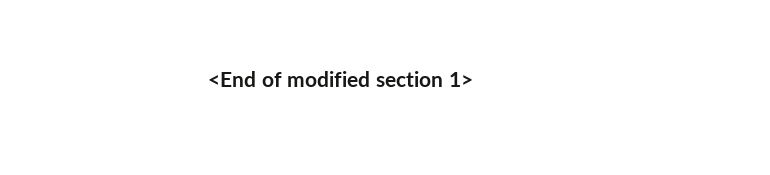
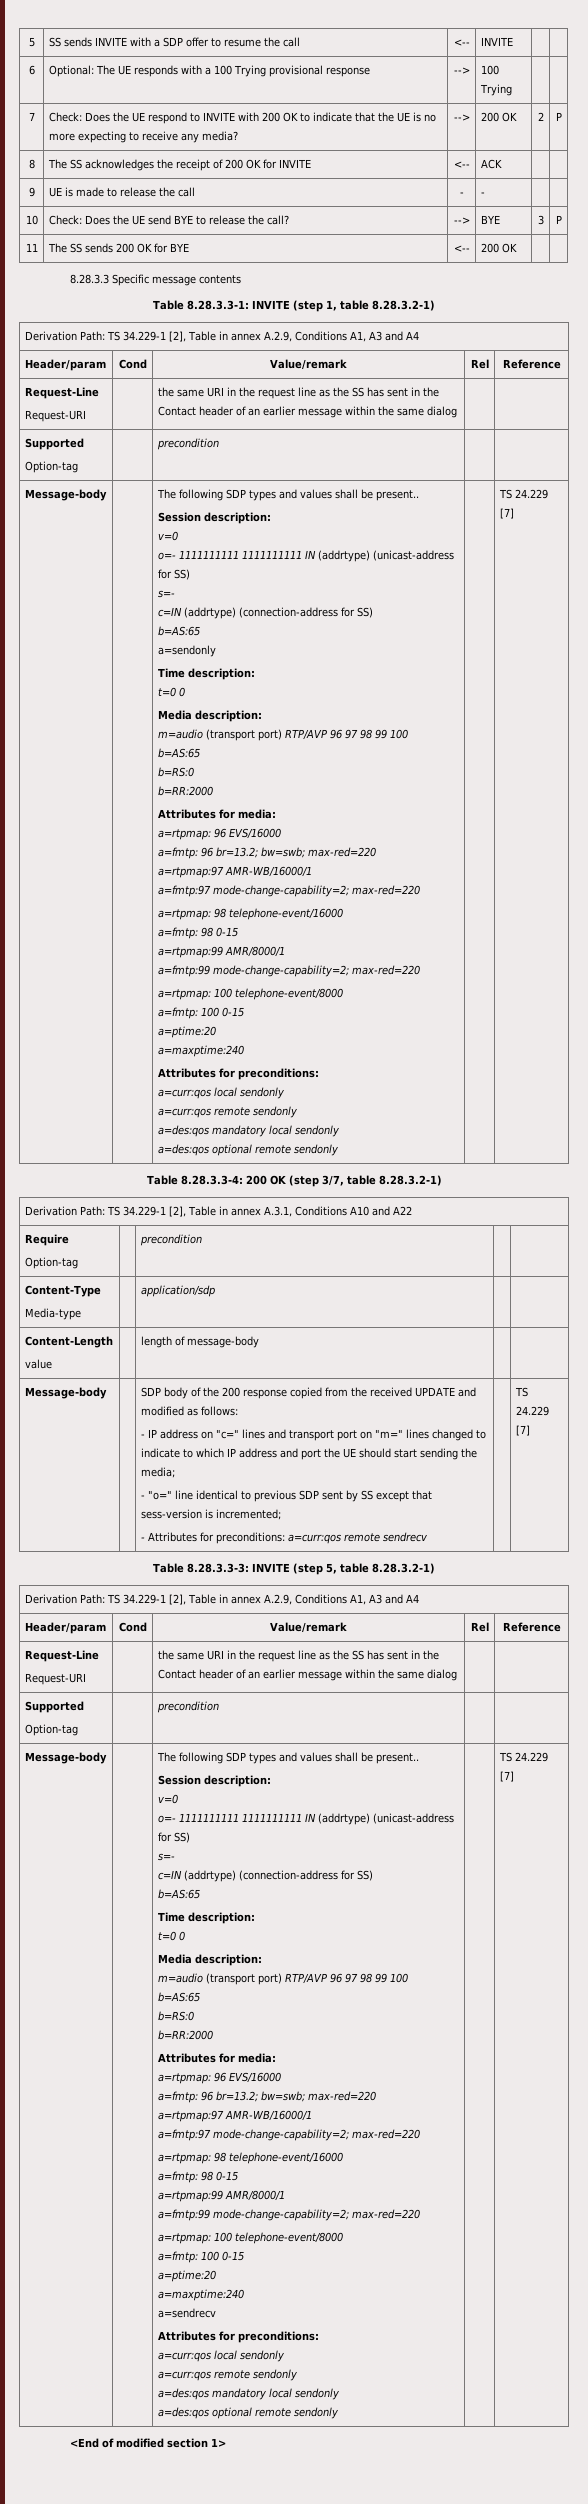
(207, 79) none -> [28,37,35,47] [48,37,300,47] [453,39,470,46] [480,37,513,46] [28,65,35,75] [48,65,370,77] [453,67,470,74] [480,65,499,75] [479,84,512,96] [28,112,35,121] [48,112,436,124] [48,131,238,143] [453,114,470,121] [480,112,517,122] [537,112,544,121] [555,112,562,121] [28,159,35,169] [47,159,311,171] [453,161,470,168] [480,159,502,169] [28,187,35,197] [48,187,195,197] [459,192,464,196] [480,192,485,196] [25,215,38,225] [48,215,289,225] [453,217,470,224] [480,215,500,224] [537,215,544,225] [555,215,562,224] [25,243,38,252] [47,243,189,253] [453,245,470,252] [480,243,517,253] [69,274,241,286] [153,300,435,312] [24,331,419,342] [24,359,106,371] [118,359,147,369] [270,359,347,370] [470,359,489,369] [502,359,561,369] [24,387,99,399] [24,410,86,422] [157,387,439,399] [157,406,457,418] [24,438,84,450] [24,461,78,473] [156,438,219,450] [24,489,107,501] [156,489,419,501] [157,512,271,524] [157,531,178,541] [157,550,454,562] [157,569,190,580] [157,590,175,598] [157,607,373,619] [157,626,200,636] [157,645,216,657] [157,668,255,680] [157,687,185,697] [157,710,262,722] [157,729,408,741] [157,748,200,758] [157,767,194,777] [157,786,213,796] [157,809,276,819] [157,828,281,840] [157,847,376,859] [157,866,312,878] [157,885,420,897] [157,908,343,920] [157,927,238,939] [157,946,285,958] [157,965,420,977] [157,988,343,1000] [157,1007,244,1019] [157,1026,216,1038] [157,1045,244,1057] [157,1068,319,1080] [157,1087,284,1099] [157,1106,297,1118] [157,1125,339,1137] [157,1144,338,1156] [498,489,548,499] [499,508,514,519] [146,1175,442,1187] [24,1206,412,1217] [24,1234,69,1246] [24,1257,78,1269] [139,1234,202,1246] [24,1285,101,1297] [24,1308,81,1320] [140,1285,215,1297] [24,1336,113,1348] [24,1359,52,1369] [140,1336,259,1348] [24,1387,107,1399] [140,1387,476,1399] [140,1406,238,1416] [140,1429,486,1441] [140,1448,477,1460] [140,1467,175,1478] [140,1490,432,1502] [140,1509,281,1520] [140,1532,427,1544] [514,1387,528,1397] [515,1406,549,1416] [515,1425,530,1436] [153,1563,435,1575] [24,1594,419,1605] [24,1622,106,1634] [118,1622,147,1632] [270,1622,347,1633] [470,1622,489,1632] [502,1622,561,1632] [24,1650,99,1662] [24,1673,86,1685] [157,1650,439,1662] [157,1669,457,1681] [24,1701,84,1713] [24,1724,78,1736] [156,1701,219,1713] [24,1752,107,1764] [156,1752,419,1764] [157,1775,271,1787] [157,1794,178,1804] [157,1813,454,1825] [157,1832,190,1843] [157,1853,175,1861] [157,1870,373,1882] [157,1889,200,1899] [157,1912,255,1924] [157,1931,185,1941] [157,1954,262,1966] [157,1973,408,1985] [157,1992,200,2002] [157,2011,194,2021] [157,2030,213,2040] [157,2053,276,2063] [157,2072,281,2084] [157,2091,376,2103] [157,2110,312,2122] [157,2129,420,2141] [157,2152,343,2164] [157,2171,238,2183] [157,2190,285,2202] [157,2209,420,2221] [157,2232,343,2244] [157,2251,244,2263] [157,2270,216,2282] [157,2289,244,2301] [157,2308,216,2318] [157,2331,319,2343] [157,2350,284,2362] [157,2369,297,2381] [157,2388,339,2400] [157,2407,338,2419] [498,1752,548,1762] [499,1771,514,1782] 5 | SS sends INVITE with a SDP offer to resume the call | <-- | INVITE | | // 6 | Optional: The UE responds with a 100 Trying provisional response | --> | 100 Trying | | // 7 | Check: Does the UE respond to INVITE with 200 OK to indicate that the UE is no more expecting to receive any media? | --> | 200 OK | 2 | P // 8 | The SS acknowledges the receipt of 200 OK for INVITE | <-- | ACK | | // 9 | UE is made to release the call | - | - | | // 10 | Check: Does the UE send BYE to release the call? | --> | BYE | 3 | P // 11 | The SS sends 200 OK for BYE | <-- | 200 OK | | // 8.28.3.3 Specific message contents // Table 8.28.3.3-1: INVITE (step 1, table 8.28.3.2-1) // Derivation Path: TS 34.229-1 [2], Table in annex A.2.9, Conditions A1, A3 and A4 // Header/param | Cond | Value/remark | Rel | Reference // Request-Line // Request-URI | | the same URI in the request line as the SS has sent in the Contact header of an earlier message within the same dialog | | // Supported // Option-tag | | precondition | | // Message-body | | The following SDP types and values shall be present.. // Session description: // v=0 // o=- 1111111111 1111111111 IN (addrtype) (unicast-address for SS) // s=- // c=IN (addrtype) (connection-address for SS) // b=AS:65 // a=sendonly // Time description: // t=0 0 // Media description: // m=audio (transport port) RTP/AVP 96 97 98 99 100 // b=AS:65 // b=RS:0 // b=RR:2000 // Attributes for media: // a=rtpmap: 96 EVS/16000 // a=fmtp: 96 br=13.2; bw=swb; max-red=220 // a=rtpmap:97 AMR-WB/16000/1 // a=fmtp:97 mode-change-capability=2; max-red=220 // a=rtpmap: 98 telephone-event/16000 // a=fmtp: 98 0-15 // a=rtpmap:99 AMR/8000/1 // a=fmtp:99 mode-change-capability=2; max-red=220 // a=rtpmap: 100 telephone-event/8000 // a=fmtp: 100 0-15 // a=ptime:20 // a=maxptime:240 // Attributes for preconditions: // a=curr:qos local sendonly // a=curr:qos remote sendonly // a=des:qos mandatory local sendonly // a=des:qos optional remote sendonly | | TS 24.229 [7] // Table 8.28.3.3-4: 200 OK (step 3/7, table 8.28.3.2-1) // Derivation Path: TS 34.229-1 [2], Table in annex A.3.1, Conditions A10 and A22 // Require // Option-tag | | precondition | | // Content-Type // Media-type | | application/sdp | | // Content-Length // value | | length of message-body | | // Message-body | | SDP body of the 200 response copied from the received UPDATE and modified as follows: // - IP address on "c=" lines and transport port on "m=" lines changed to indicate to which IP address and port the UE should start sending the media; // - "o=" line identical to previous SDP sent by SS except that sess-version is incremented; // - Attributes for preconditions: a=curr:qos remote sendrecv | | TS 24.229 [7] // Table 8.28.3.3-3: INVITE (step 5, table 8.28.3.2-1) // Derivation Path: TS 34.229-1 [2], Table in annex A.2.9, Conditions A1, A3 and A4 // Header/param | Cond | Value/remark | Rel | Reference // Request-Line // Request-URI | | the same URI in the request line as the SS has sent in the Contact header of an earlier message within the same dialog | | // Supported // Option-tag | | precondition | | // Message-body | | The following SDP types and values shall be present.. // Session description: // v=0 // o=- 1111111111 1111111111 IN (addrtype) (unicast-address for SS) // s=- // c=IN (addrtype) (connection-address for SS) // b=AS:65 // Time description: // t=0 0 // Media description: // m=audio (transport port) RTP/AVP 96 97 98 99 100 // b=AS:65 // b=RS:0 // b=RR:2000 // Attributes for media: // a=rtpmap: 96 EVS/16000 // a=fmtp: 96 br=13.2; bw=swb; max-red=220 // a=rtpmap:97 AMR-WB/16000/1 // a=fmtp:97 mode-change-capability=2; max-red=220 // a=rtpmap: 98 telephone-event/16000 // a=fmtp: 98 0-15 // a=rtpmap:99 AMR/8000/1 // a=fmtp:99 mode-change-capability=2; max-red=220 // a=rtpmap: 100 telephone-event/8000 // a=fmtp: 100 0-15 // a=ptime:20 // a=maxptime:240 // a=sendrecv // Attributes for preconditions: // a=curr:qos local sendonly // a=curr:qos remote sendonly // a=des:qos mandatory local sendonly // a=des:qos optional remote sendonly | | TS 24.229 [7] //

